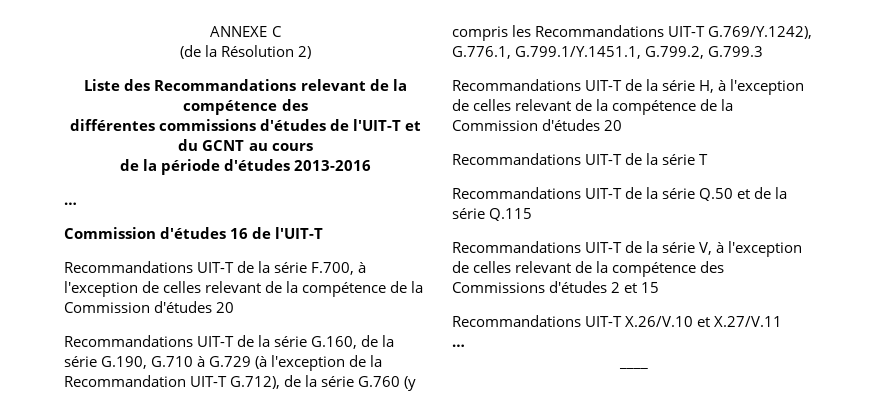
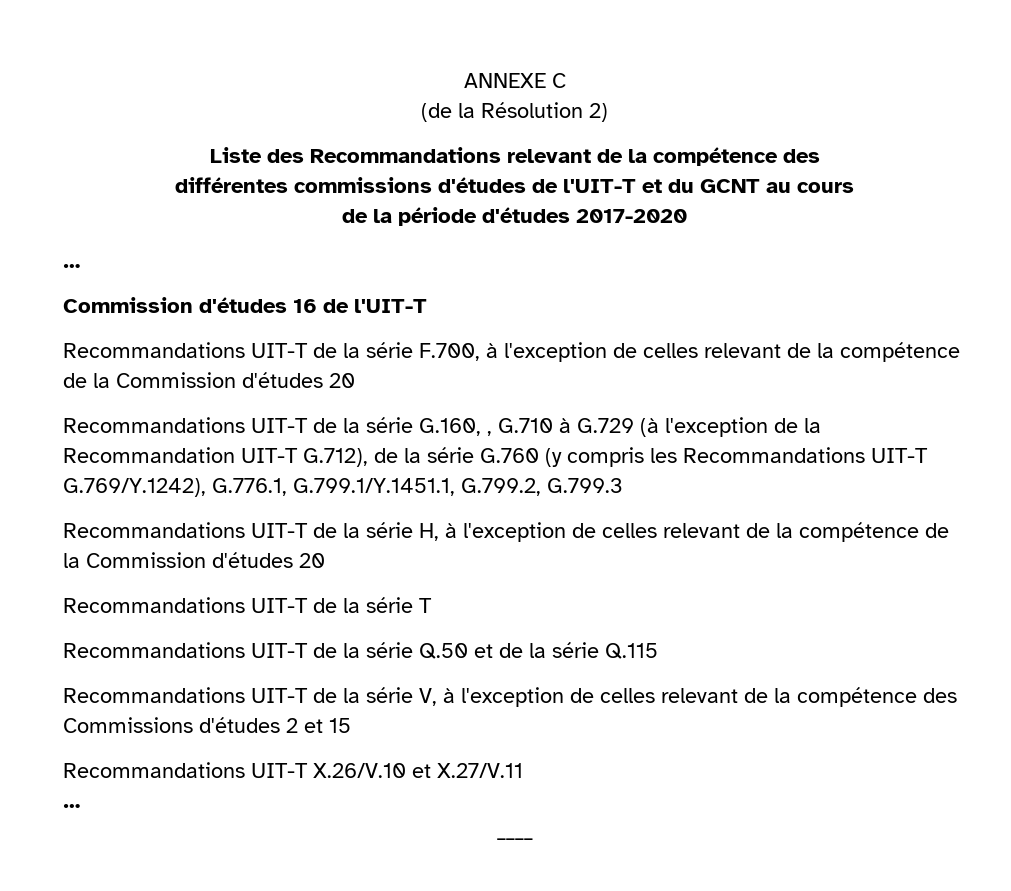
[294,160,372,171] 2013-2016 -> [576,209,687,223] 2017-2020
[361,335,395,347] [64,356,148,369] de la série G.190, -> [487,431,492,436] ,

